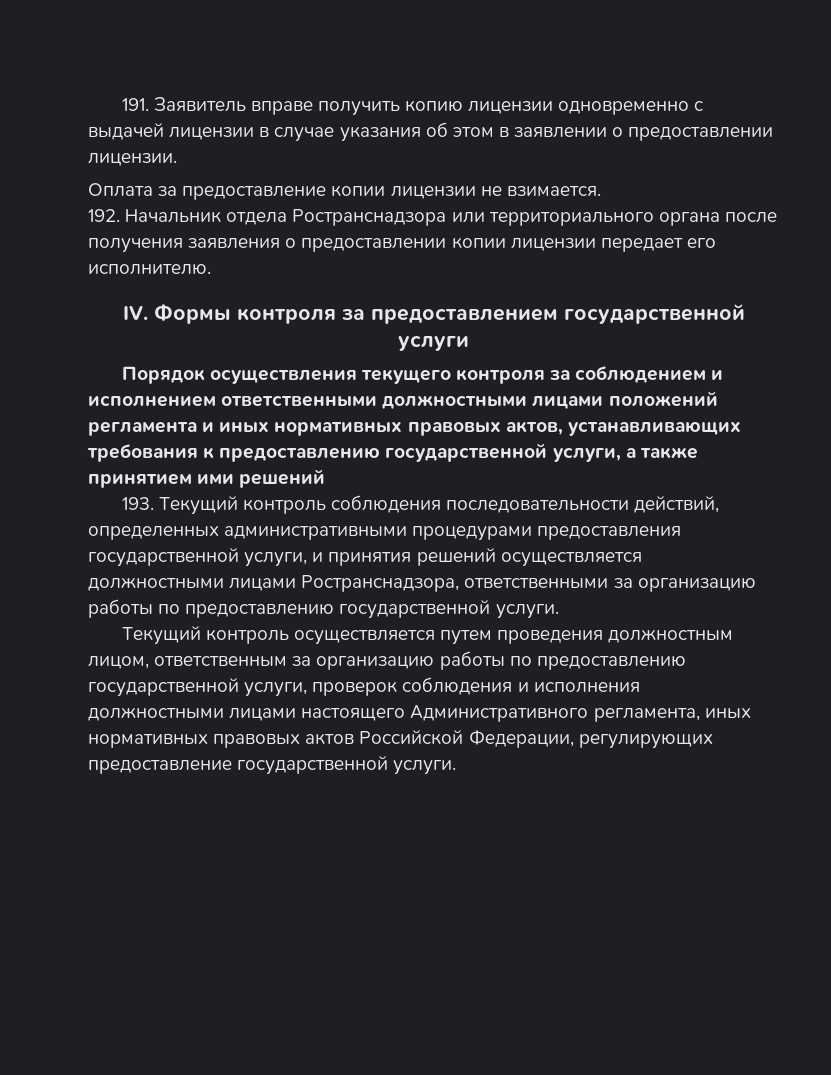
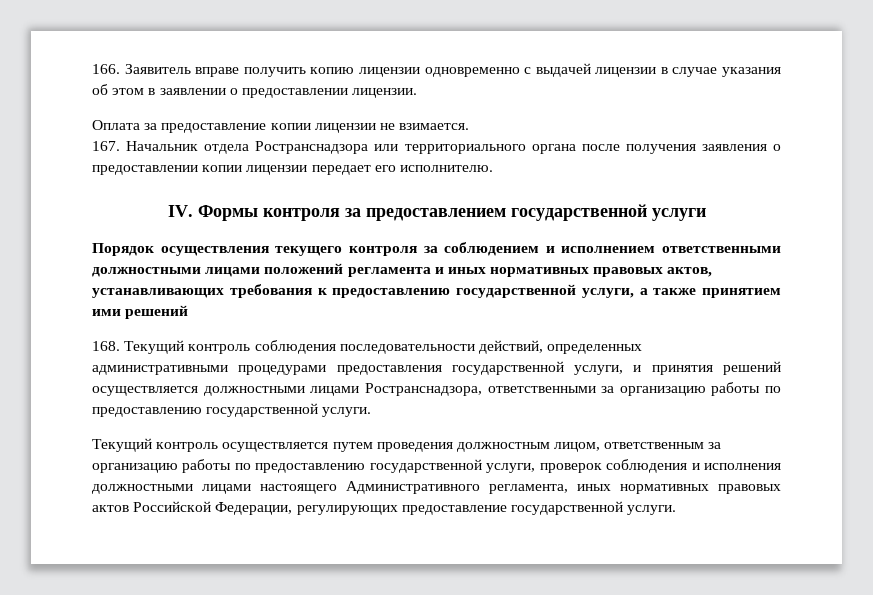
[121,98,149,111] 191. -> [92,64,120,74] 166.
[88,209,120,222] 192. -> [92,141,120,151] 167.
[121,497,154,510] 193. -> [92,341,120,351] 168.

